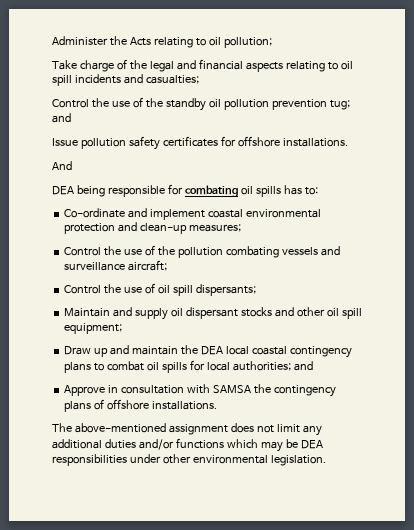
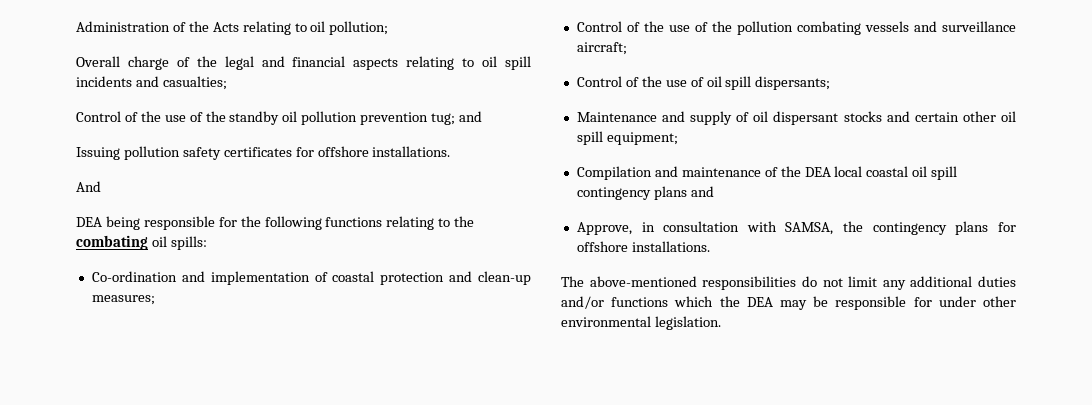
[52,36,108,46] Administer -> [76,21,186,32] Administration of
[52,60,77,70] Take -> [76,56,120,67] Overall
(89, 103) none -> [124,112,138,122] of
[52,138,78,146] Issue -> [76,147,120,160] Issuing
[184,185,318,197] [64,208,321,220] combating oil spills has to: // Co-ordinate and implement coastal environmental -> [240,216,475,230] [76,235,207,250] [91,271,375,285] the following functions relating to the combating oil spills: // Co-ordination and implementation of coastal
(102, 251) none -> [626,22,640,32] of
(102, 289) none -> [625,77,639,87] of
[64,308,111,317] Maintain -> [576,112,657,122] Maintenance
(169, 314) none -> [736,112,750,122] of
(294, 312) none -> [914,112,959,122] certain
[64,345,352,358] [64,360,313,373] [64,385,106,396] Draw up and maintain the DEA local coastal contingency plans to combat oil spills for local authorities; and // Approve -> [576,166,958,180] [576,186,714,200] [576,222,632,235] Compilation and maintenance of the DEA local coastal oil spill contingency plans and // Approve,
[212,385,251,394] SAMSA -> [785,222,834,235] SAMSA,
[94,399,105,410] of -> [998,222,1017,232] for
[168,423,254,435] assignment does -> [702,276,817,290] responsibilities do
[260,439,323,452] [52,454,127,466] may be DEA responsibilities -> [719,296,932,310] the DEA may be responsible for

